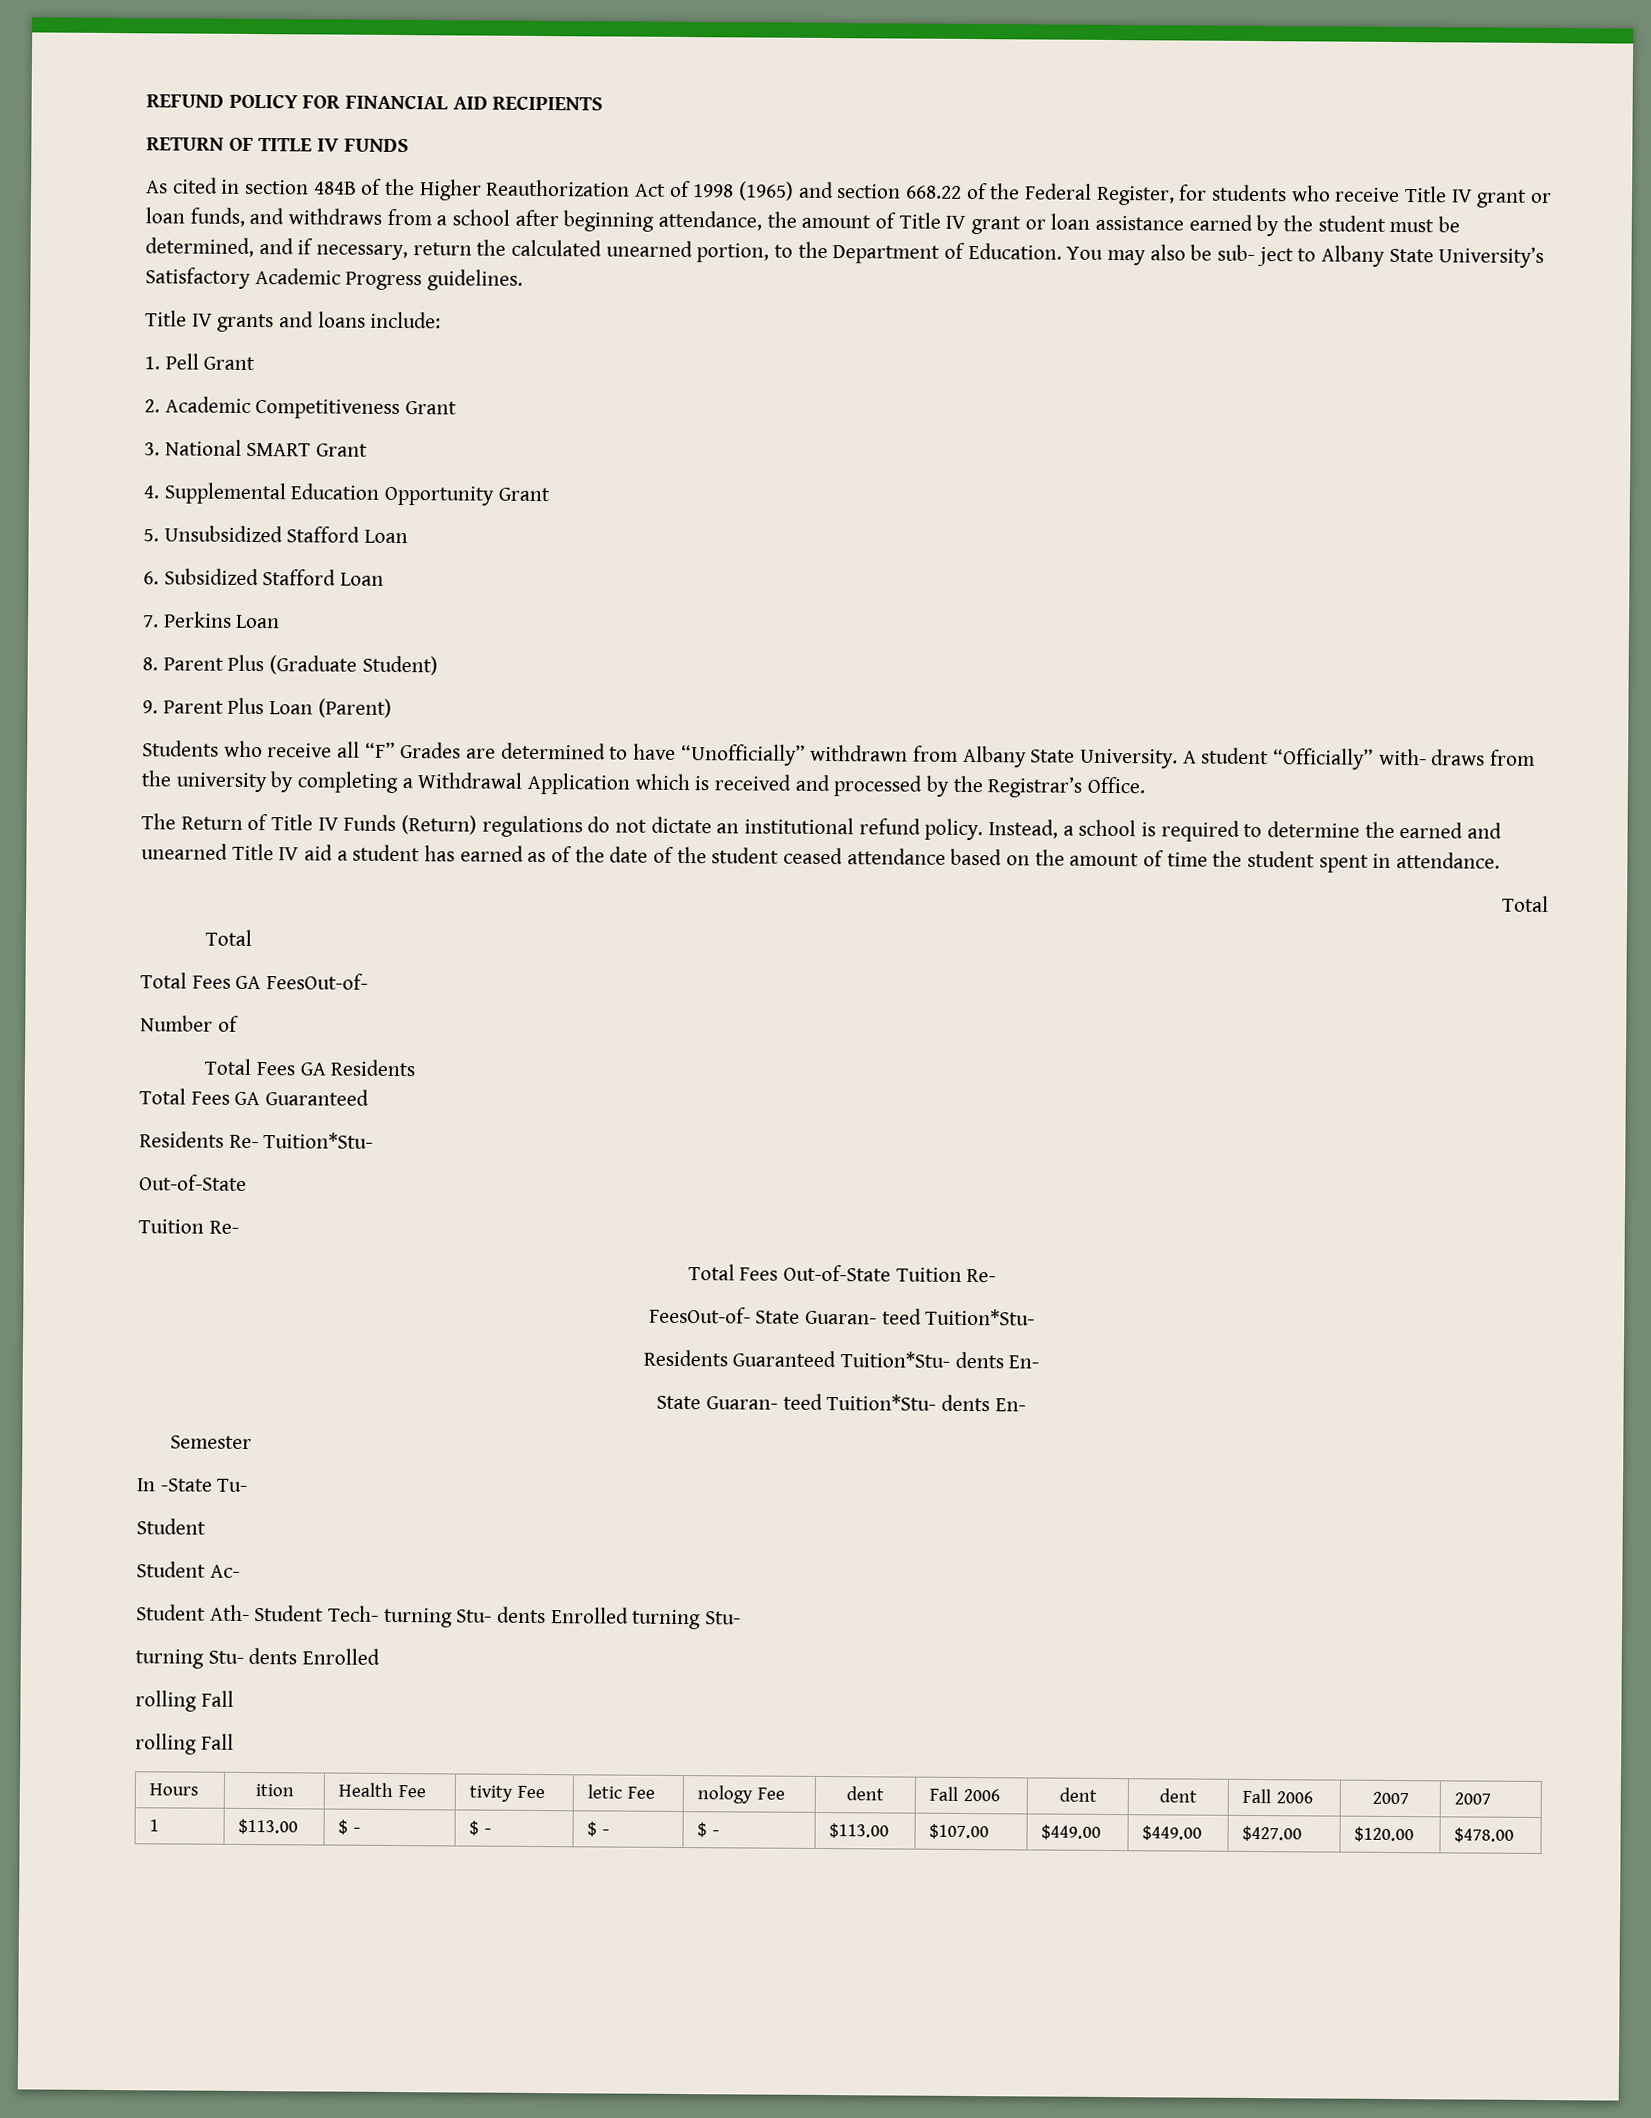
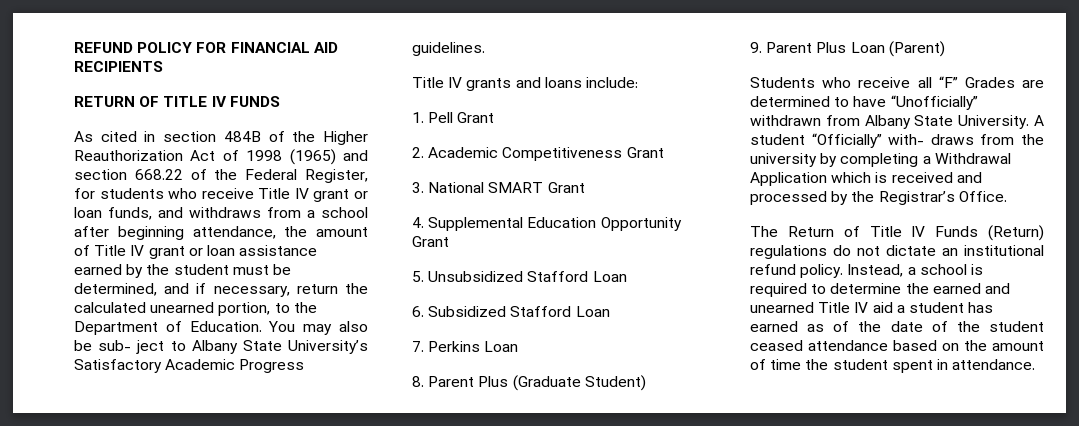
[1502,895,1549,913] [205,929,253,946] [140,972,369,990] [140,1015,239,1032] [204,1058,416,1077] [139,1088,370,1106] [139,1131,374,1149] [139,1174,247,1191] [138,1219,239,1234] [687,1264,997,1283] [648,1306,1036,1326] [642,1349,1040,1369] [656,1393,1026,1412] [169,1435,252,1450] [136,1478,249,1492] [136,1518,206,1535] [136,1561,240,1578] [136,1604,742,1630] [135,1647,381,1669] [135,1690,234,1712] [135,1733,234,1755] [149,1783,200,1796] [254,1784,294,1797] [338,1782,426,1798] [469,1785,545,1802] [587,1784,655,1799] [697,1785,785,1804] [846,1786,884,1801] [929,1786,1000,1802] [1058,1787,1097,1802] [1159,1788,1197,1803] [1242,1788,1313,1804] [1371,1791,1409,1805] [1454,1792,1492,1805] [149,1819,160,1832] [238,1818,299,1835] [338,1819,361,1835] [469,1820,492,1836] [587,1821,610,1837] [697,1822,720,1838] [829,1823,890,1839] [929,1823,990,1840] [1041,1824,1102,1840] [1142,1825,1203,1841] [1242,1825,1303,1842] [1354,1826,1415,1843] [1454,1827,1515,1843] // Total // Total // Total Fees GA FeesOut-of- // Number of // Total Fees GA Residents // Total Fees GA Guaranteed // Residents Re- Tuition*Stu- // Out-of-State // Tuition Re- // Total Fees Out-of-State Tuition Re- // FeesOut-of- State Guaran- teed Tuition*Stu- // Residents Guaranteed Tuition*Stu- dents En- // State Guaran- teed Tuition*Stu- dents En- // Semester // In -State Tu- // Student // Student Ac- // Student Ath- Student Tech- turning Stu- dents Enrolled turning Stu- // turning Stu- dents Enrolled // rolling Fall // rolling Fall // Hours | ition | Health Fee | tivity Fee | letic Fee | nology Fee | dent | Fall 2006 | dent | dent | Fall 2006 | 2007 | 2007 // 1 | $113.00 | $ - | $ - | $ - | $ - | $113.00 | $107.00 | $449.00 | $449.00 | $427.00 | $120.00 | $478.00 -> (1036, 364) none

